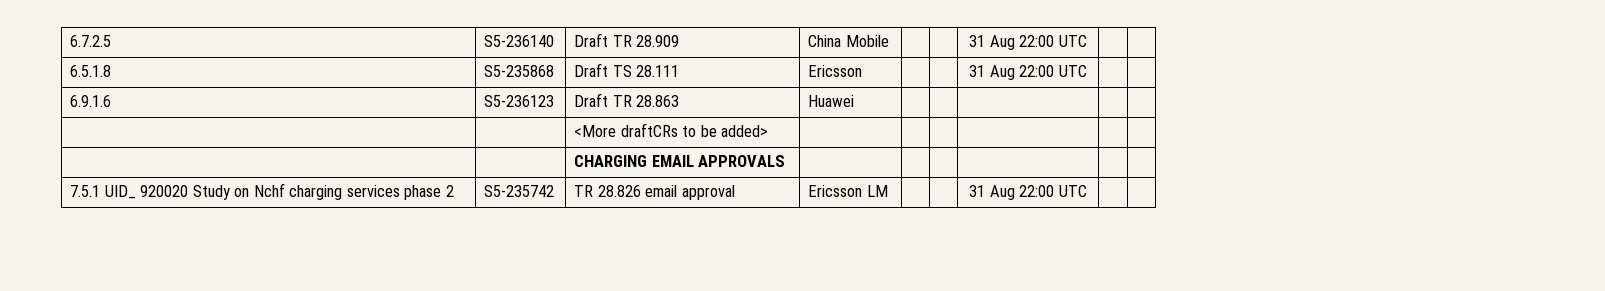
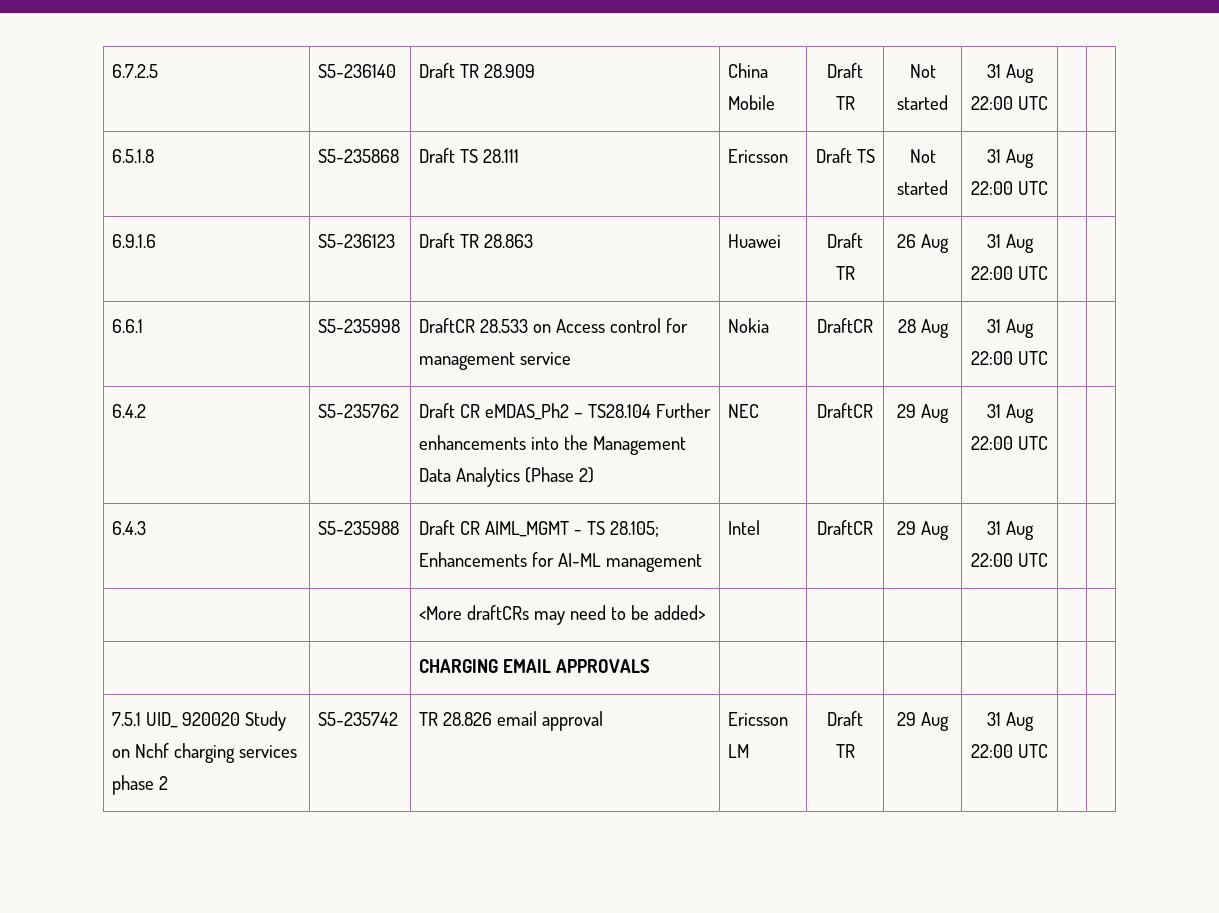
(889, 41) | -> [827,63,863,78] [835,96,855,110] [909,64,936,78] [897,95,948,110] Draft TR | Not started
(863, 71) | -> [815,148,875,163] [909,149,936,163] [897,180,948,195] Draft TS | Not started
(855, 101) | | -> [827,233,863,248] [835,266,855,280] [897,234,949,253] [986,234,1034,253] [971,266,1048,280] [112,319,144,333] [318,319,401,333] [419,318,689,333] [419,352,572,370] [728,318,770,333] [817,318,873,333] [897,319,949,338] [986,319,1034,338] [971,351,1048,365] [112,404,147,418] [318,404,400,418] [419,403,712,420] [419,435,687,455] [419,467,595,487] [728,404,760,418] [817,403,873,418] [897,404,949,423] [986,404,1034,423] [971,436,1048,450] [112,521,147,535] [318,521,400,535] [419,520,660,537] [419,552,703,572] [728,520,761,535] [817,520,873,535] [897,521,949,540] [986,521,1034,540] [971,553,1048,567] Draft TR | 26 Aug | 31 Aug 22:00 UTC | | // 6.6.1 | S5-235998 | DraftCR 28.533 on Access control for management service | Nokia | DraftCR | 28 Aug | 31 Aug 22:00 UTC | | // 6.4.2 | S5-235762 | Draft CR eMDAS_Ph2 – TS28.104 Further enhancements into the Management Data Analytics (Phase 2) | NEC | DraftCR | 29 Aug | 31 Aug 22:00 UTC | | // 6.4.3 | S5-235988 | Draft CR AIML_MGMT - TS 28.105; Enhancements for AI-ML management | Intel | DraftCR | 29 Aug | 31 Aug 22:00 UTC
(678, 130) none -> [534,605,607,625] may need
(888, 191) | -> [827,711,863,726] [835,744,855,758] [897,712,949,731] Draft TR | 29 Aug

